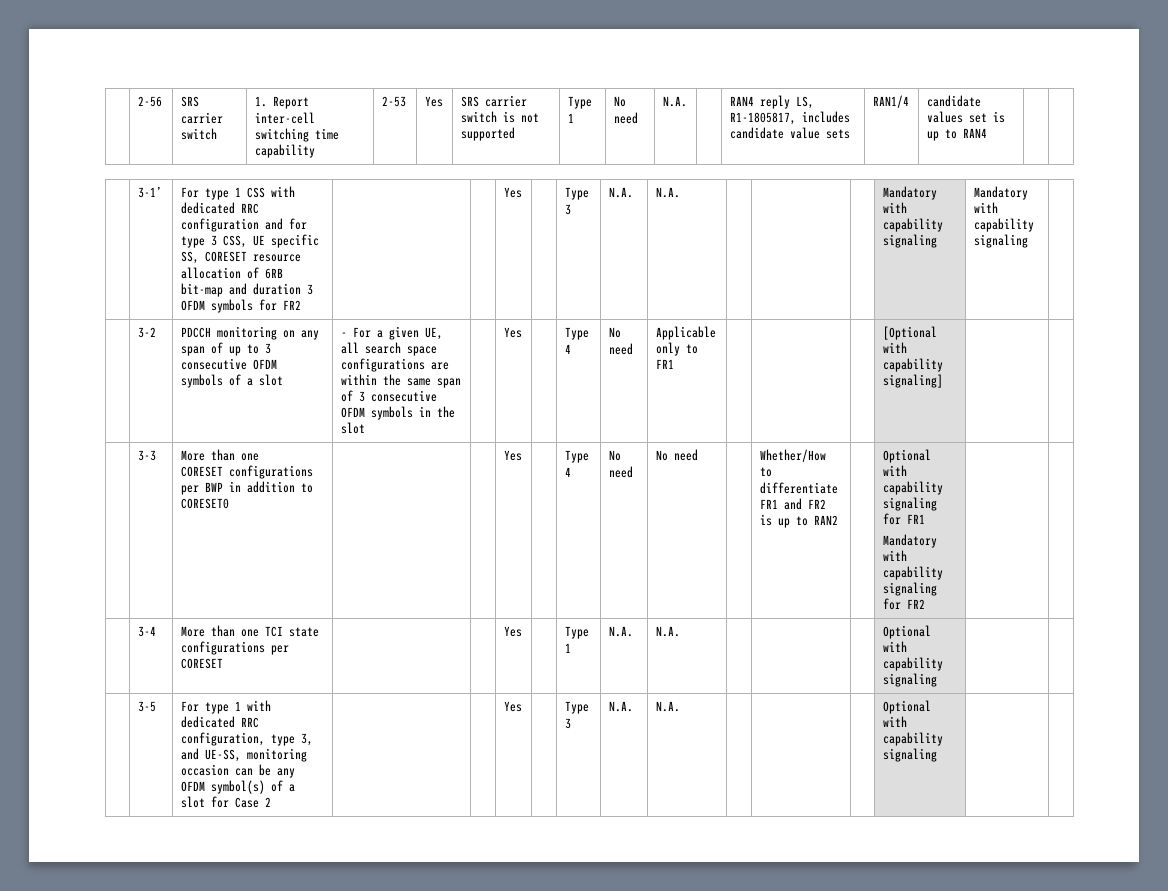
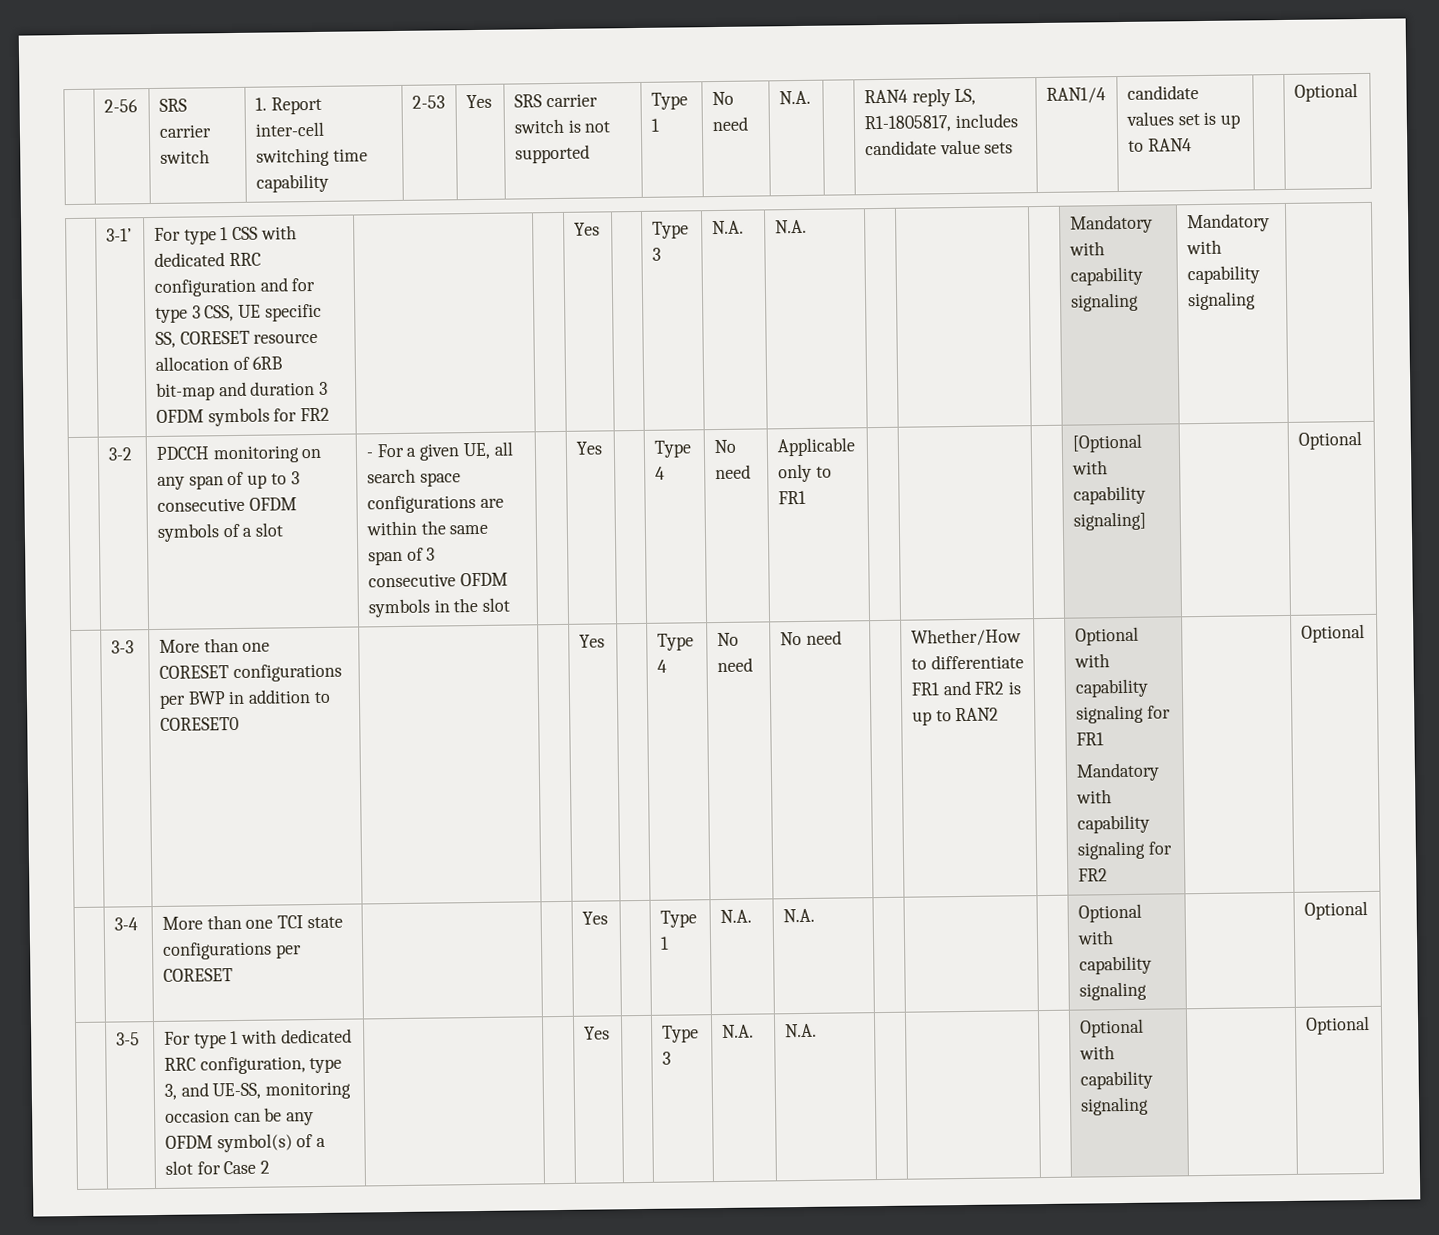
(987, 133) none -> [1293,83,1358,102] Optional
(943, 381) none -> [1297,431,1362,450] Optional
(925, 604) none -> [1300,624,1365,643] Optional
(937, 680) none -> [1303,900,1368,920] Optional
(937, 755) none -> [1304,1015,1370,1035] Optional

